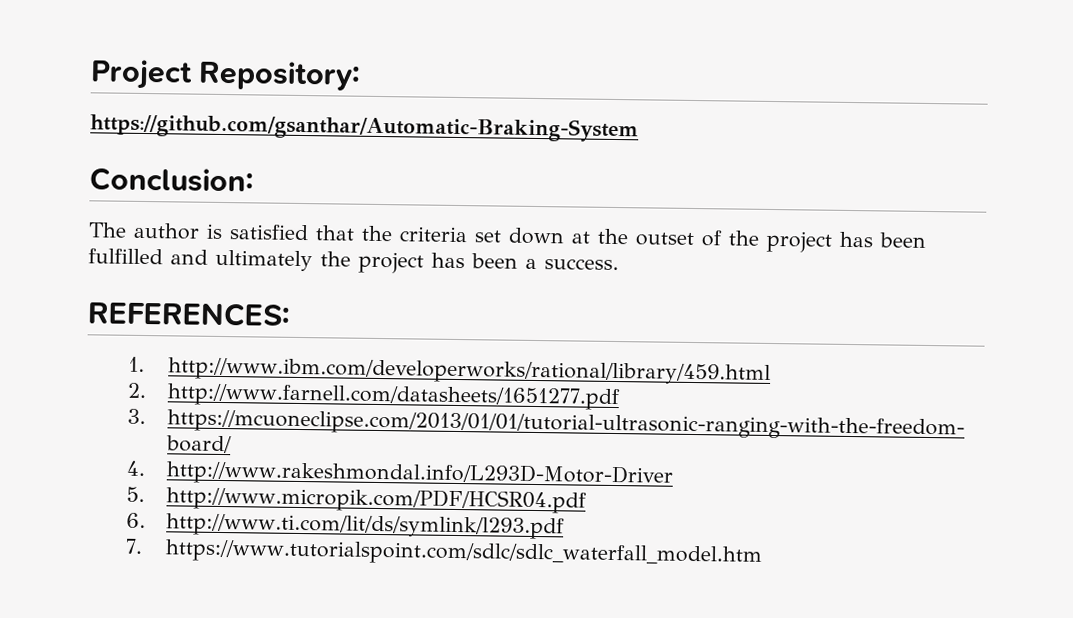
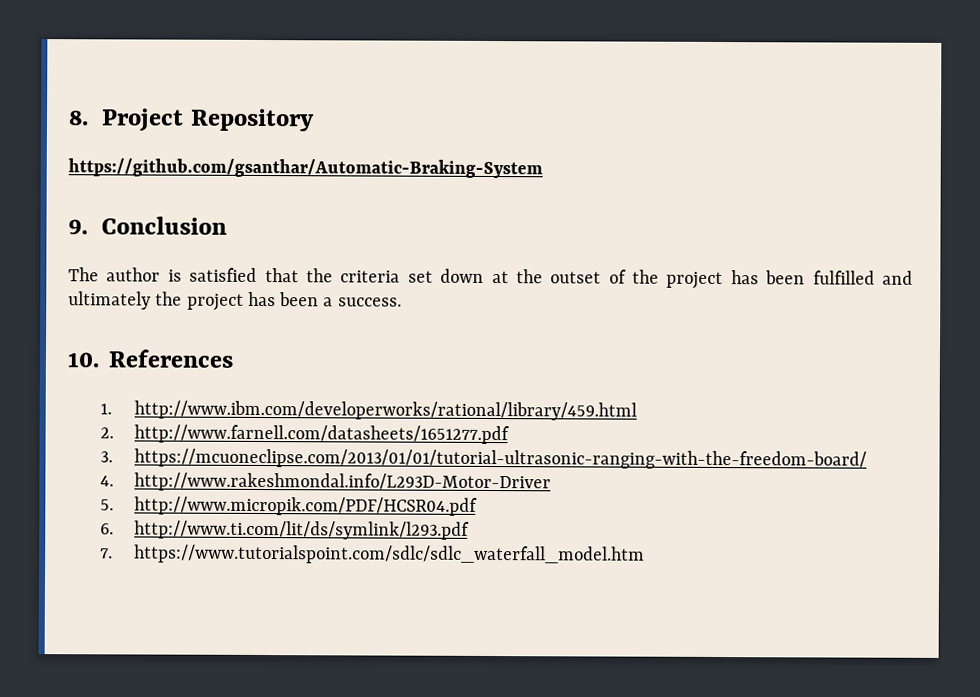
[90,59,362,91] Project Repository: -> [68,108,315,132] 8. Project Repository
[89,167,254,193] Conclusion: -> [68,216,228,235] 9. Conclusion
[87,301,291,327] REFERENCES: -> [67,349,233,368] 10. References

